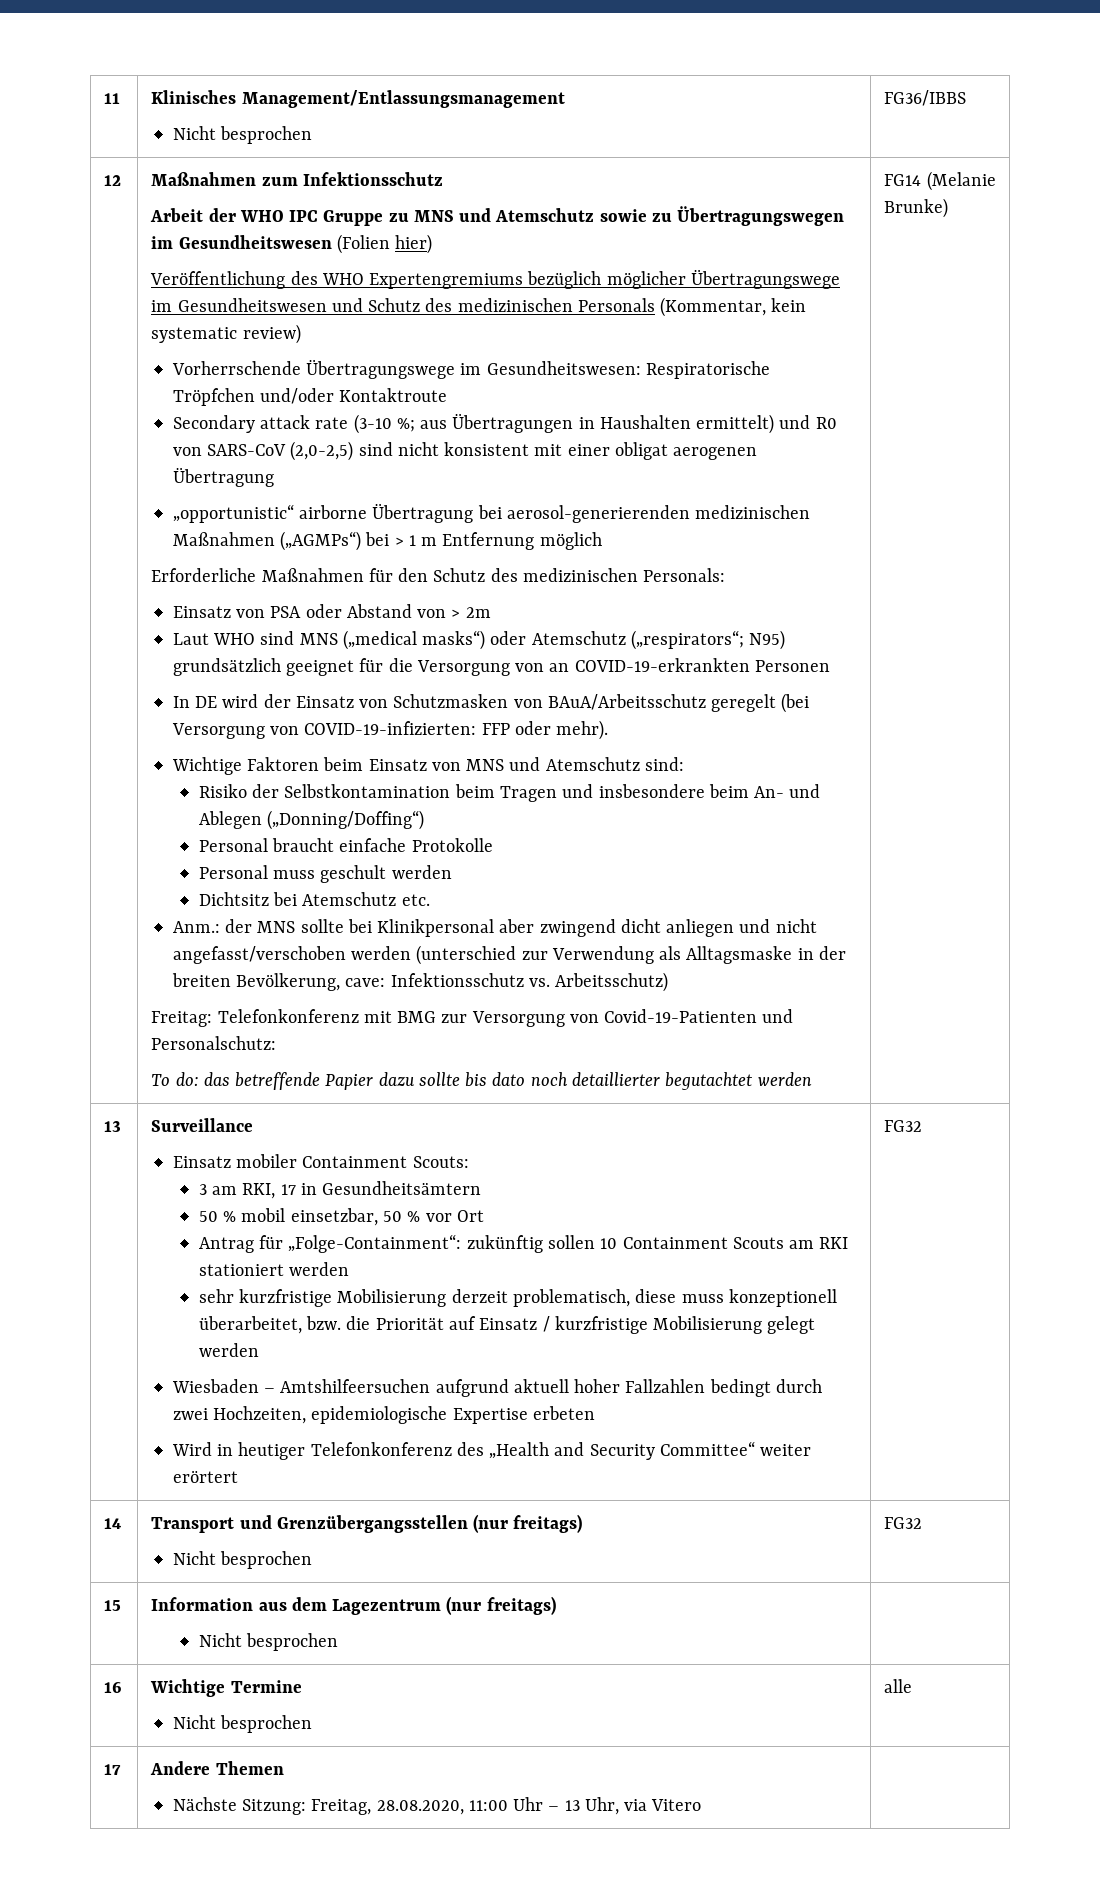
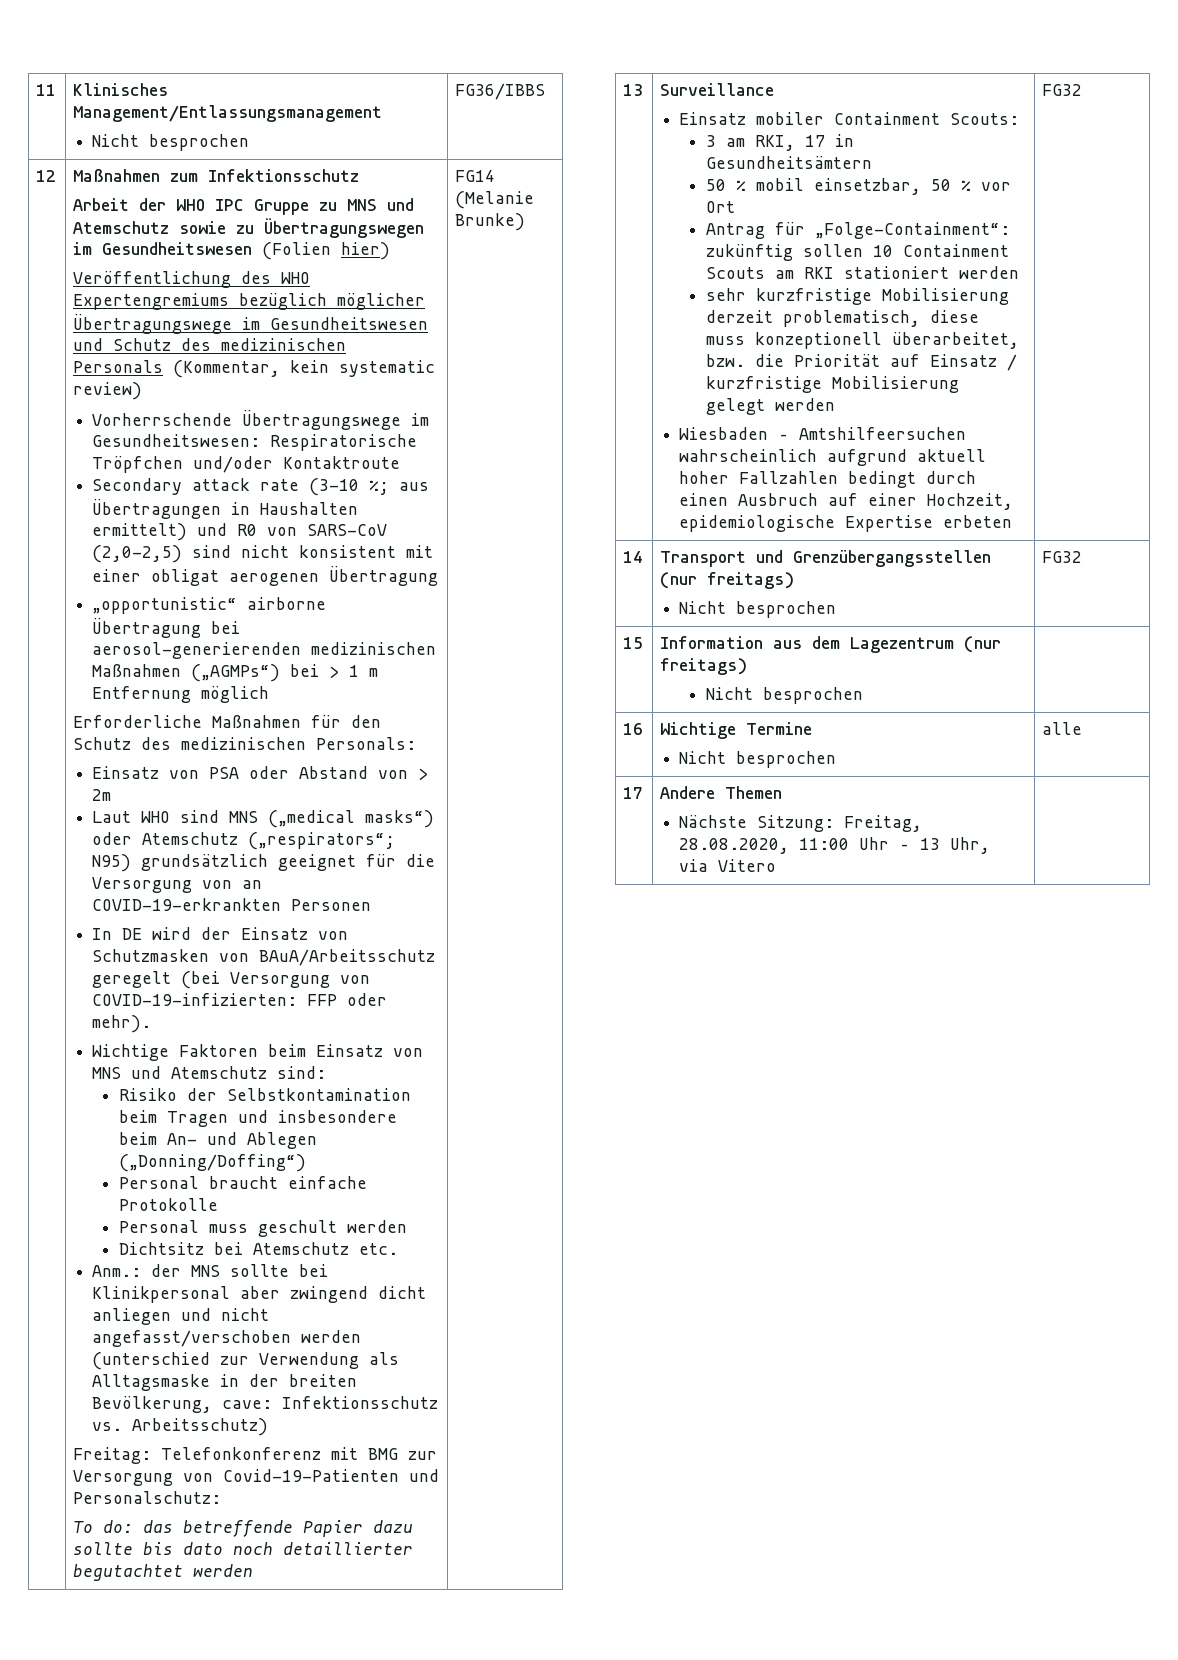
(431, 1386) none -> [679,449,818,462] wahrscheinlich
[172,1406,595,1424] [171,1441,812,1460] [172,1470,238,1483] zwei Hochzeiten, epidemiologische Expertise erbeten // Wird in heutiger Telefonkonferenz des „Health and Security Committee“ weiter erörtert -> [679,493,1014,510] [679,515,1013,532] einen Ausbruch auf einer Hochzeit, epidemiologische Expertise erbeten

